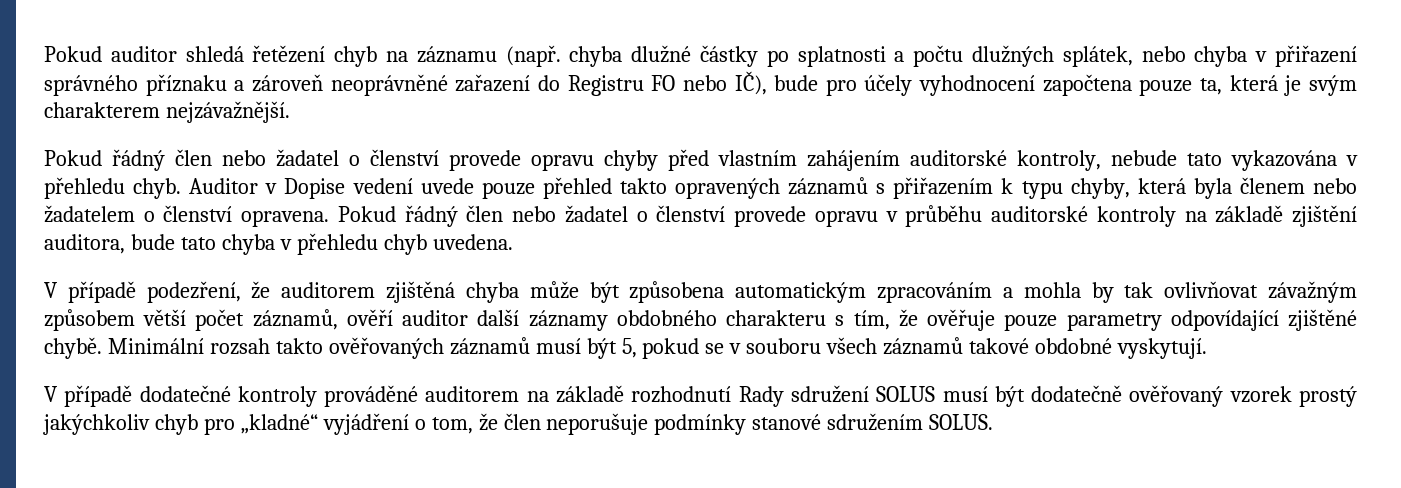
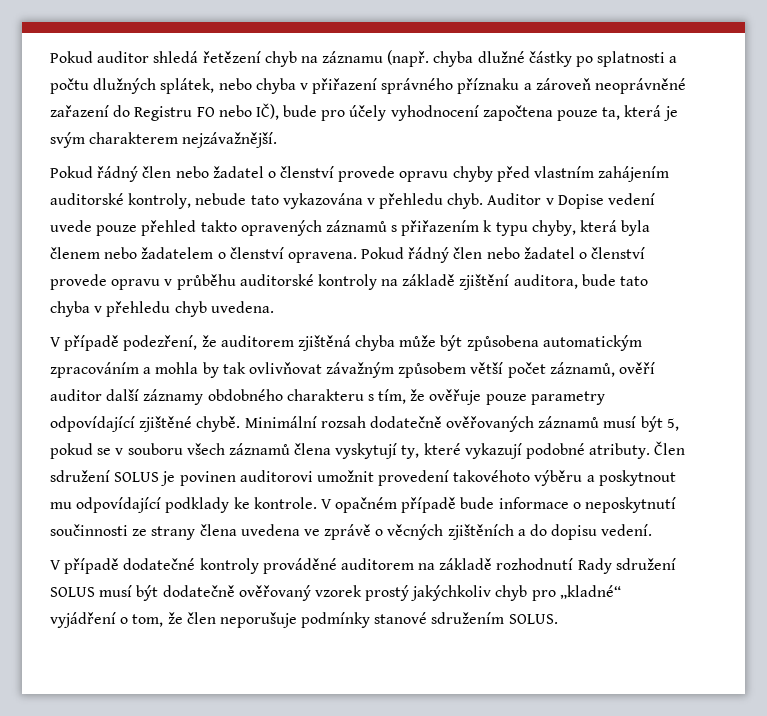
[275,338,323,354] takto -> [369,416,442,428] dodatečně
[969,338,1207,359] takové obdobné vyskytují. -> [294,441,686,459] [50,470,676,486] [50,497,677,513] [50,524,653,540] člena vyskytují ty, které vykazují podobné atributy. Člen sdružení SOLUS je povinen auditorovi umožnit provedení takovéhoto výběru a poskytnout mu odpovídající podklady ke kontrole. V opačném případě bude informace o neposkytnutí součinnosti ze strany člena uvedena ve zprávě o věcných zjištěních a do dopisu vedení.

